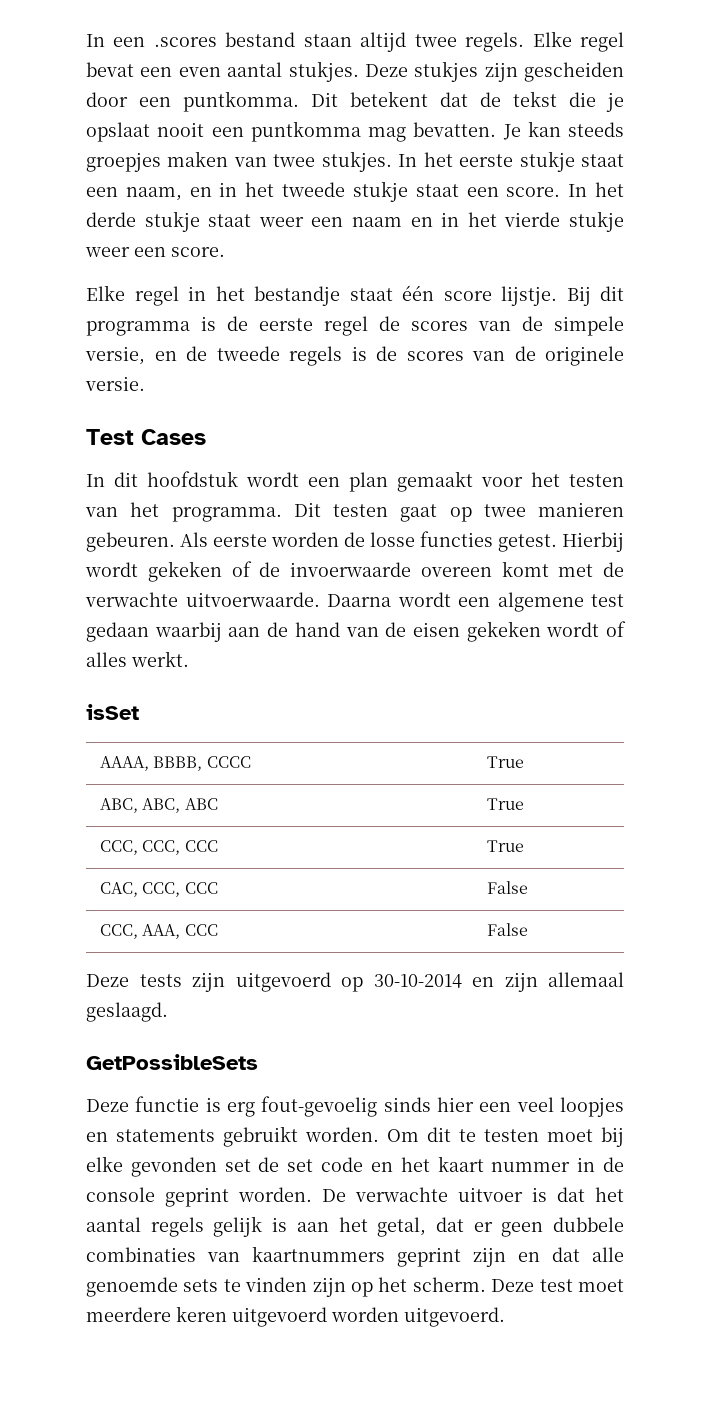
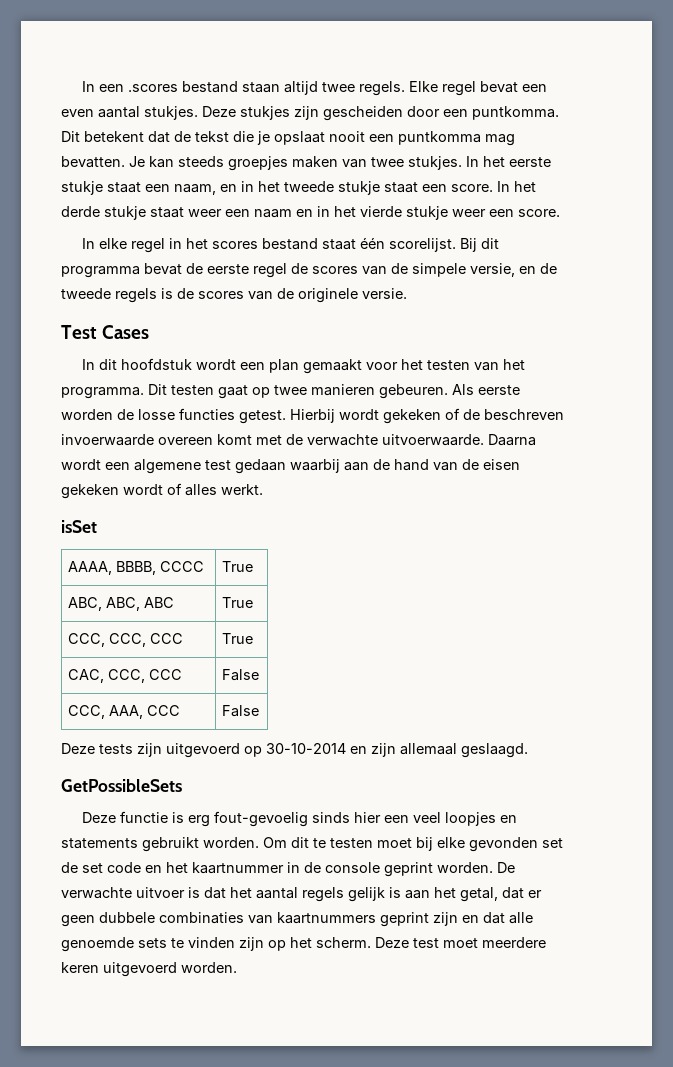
[86,285,125,301] Elke -> [81,238,127,249] In elke
[254,285,557,306] bestandje staat één score lijstje. -> [211,237,456,252] scores bestand staat één scorelijst.
[201,316,216,331] is -> [144,263,182,275] bevat
(281, 569) none -> [484,409,564,420] beschreven
[437,1156,571,1172] kaart nummer -> [192,862,284,874] kaartnummer
[331,1307,505,1327] worden uitgevoerd. -> [181,962,237,973] worden.

